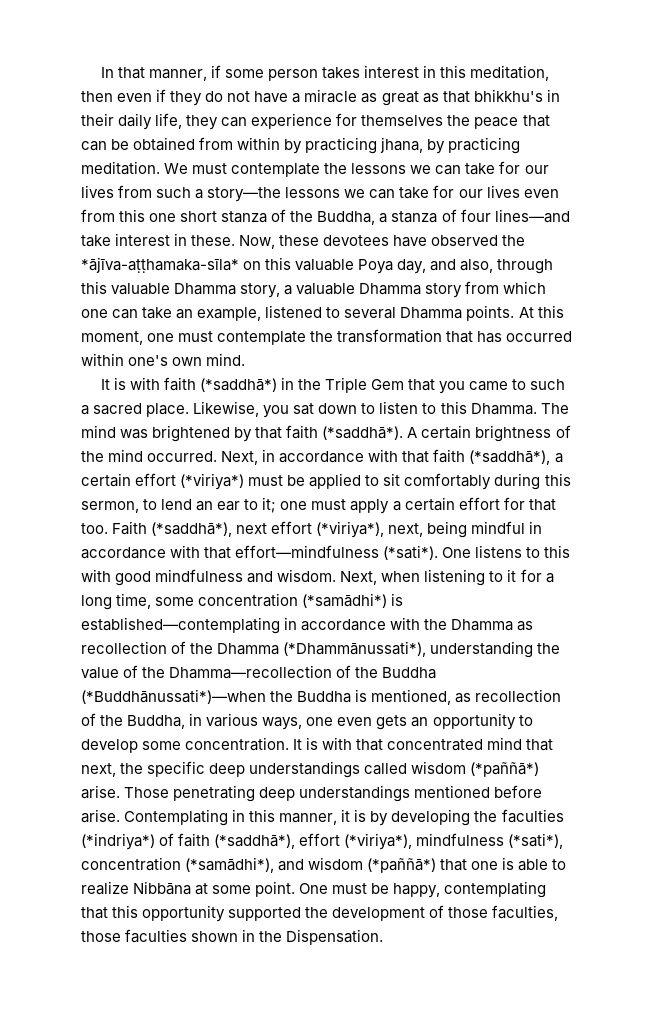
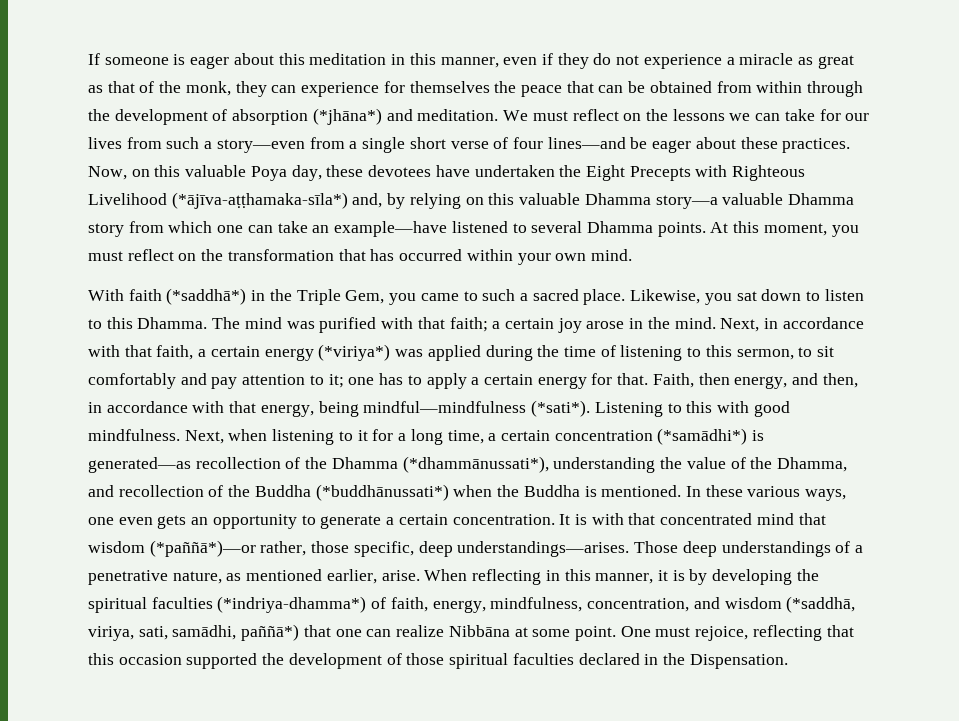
[100,65,550,81] [81,91,113,102] In that manner, if some person takes interest in this meditation, then -> [88,53,499,69] If someone is eager about this meditation in this manner,
[254,91,289,103] have -> [643,54,722,69] experience
[473,89,560,102] [81,113,183,130] bhikkhu's in their daily life, -> [139,81,231,96] of the monk,
[284,137,521,154] by practicing jhana, by practicing -> [807,81,864,97] [88,108,413,125] through the development of absorption (*jhāna*) and
[231,163,321,177] contemplate -> [572,109,642,121] reflect on
[207,185,559,202] [81,209,570,225] [81,233,526,249] [81,257,239,273] story—the lessons we can take for our lives even from this one short stanza of the Buddha, a stanza of four lines—and take interest in these. Now, these devotees have observed the *ājīva-aṭṭhamaka-sīla* -> [216,137,851,153] [88,166,127,180] story—even from a single short verse of four lines—and be eager about these practices. Now,
[430,259,554,274] and also, through -> [326,165,806,181] [88,192,484,209] these devotees have undertaken the Eight Precepts with Righteous Livelihood (*ājīva-aṭṭhamaka-sīla*) and, by relying on
[240,283,293,298] story, a -> [655,195,718,209] story—a
[197,307,262,321] example, -> [334,221,448,237] example—have
[147,331,307,345] one must contemplate -> [831,225,859,237] [88,249,197,261] you must reflect on
[128,355,169,366] one's -> [517,253,551,265] your
[100,377,160,390] It is with -> [88,289,124,301] With
[370,379,436,391] Gem that -> [345,290,385,304] Gem,
[152,425,571,442] [81,449,218,462] brightened by that faith (*saddhā*). A certain brightness of the mind occurred. -> [319,317,716,333] purified with that faith; a certain joy arose in the mind.
[433,449,563,465] [81,473,571,490] [81,499,241,513] faith (*saddhā*), a certain effort (*viriya*) must be applied to sit comfortably during this sermon, to lend an ear -> [156,344,835,361] [88,373,306,389] faith, a certain energy (*viriya*) was applied during the time of listening to this sermon, to sit comfortably and pay attention
[311,499,347,510] must -> [379,373,422,385] has to
[458,497,556,511] [81,521,543,538] [81,545,523,560] effort for that too. Faith (*saddhā*), next effort (*viriya*), next, being mindful in accordance with that effort—mindfulness (*sati*). One listens -> [537,373,858,389] [88,400,663,417] energy for that. Faith, then energy, and then, in accordance with that energy, being mindful—mindfulness (*sati*). Listening
[155,569,337,583] mindfulness and wisdom. -> [88,429,180,441] mindfulness.
[155,597,195,606] some -> [488,430,550,441] a certain
[81,617,534,634] established—contemplating in accordance with the Dhamma as -> [88,457,191,473] generated—as
[283,641,427,657] (*Dhammānussati*), -> [402,456,549,473] (*dhammānussati*),
[169,665,333,679] Dhamma—recollection -> [776,457,847,472] [88,485,204,497] Dhamma, and recollection
[81,689,266,704] (*Buddhānussati*)—when -> [315,484,493,501] (*buddhānussati*) when
[371,689,562,705] [81,713,203,729] mentioned, as recollection of the Buddha, in -> [601,485,743,497] mentioned. In these
[81,739,182,753] develop some -> [320,514,448,529] generate a certain
[81,761,540,778] [81,785,543,802] [81,809,229,826] next, the specific deep understandings called wisdom (*paññā*) arise. Those penetrating deep understandings mentioned before arise. Contemplating -> [88,540,863,557] [88,569,542,585] wisdom (*paññā*)—or rather, those specific, deep understandings—arises. Those deep understandings of a penetrative nature, as mentioned earlier, arise. When reflecting
[501,809,564,823] [81,833,564,850] [81,857,567,873] faculties (*indriya*) of faith (*saddhā*), effort (*viriya*), mindfulness (*sati*), concentration (*samādhi*), and wisdom (*paññā*) that one is able to -> [88,596,856,613] [88,624,392,641] spiritual faculties (*indriya-dhamma*) of faith, energy, mindfulness, concentration, and wisdom (*saddhā, viriya, sati, samādhi, paññā*) that one can
[371,881,547,898] be happy, contemplating -> [695,625,822,641] rejoice, reflecting
[142,905,226,922] opportunity -> [118,654,182,665] occasion
[492,905,559,921] [81,929,239,943] faculties, those faculties shown -> [449,653,640,669] spiritual faculties declared

